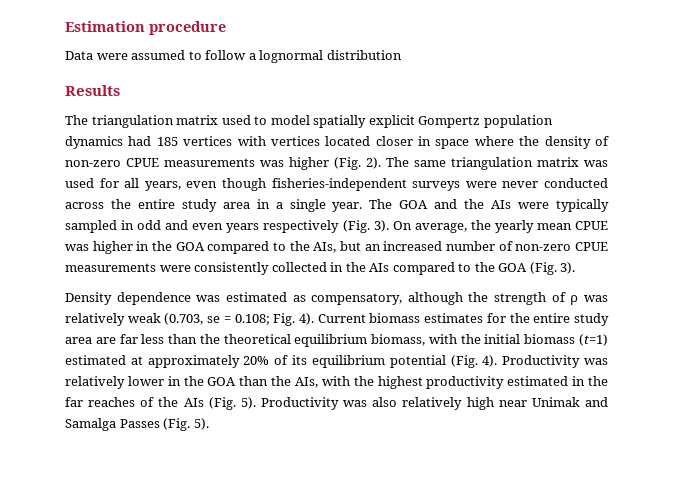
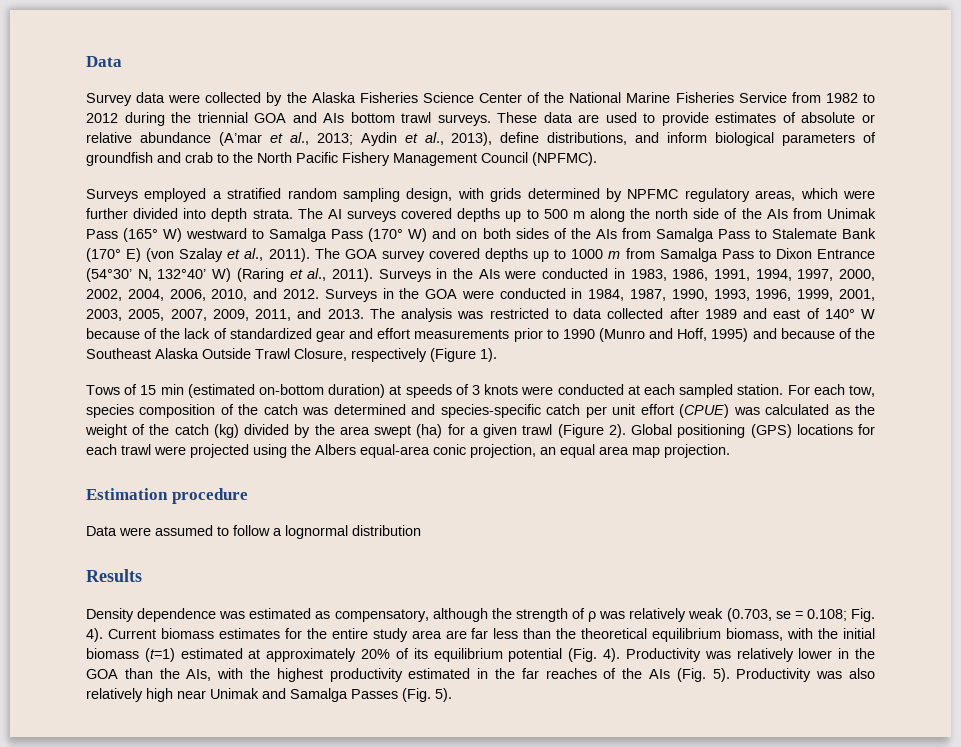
(65, 26) none -> [86,56,122,67] [86,92,875,106] [86,112,875,126] [86,132,876,146] [86,152,597,166] [86,188,875,202] [86,208,876,222] [86,228,876,242] [86,248,875,262] [86,268,876,282] [86,288,875,302] [86,308,875,322] [86,328,875,342] [86,348,497,362] [86,384,876,398] [86,404,876,418] [85,424,875,438] [86,444,730,458] Data // Survey data were collected by the Alaska Fisheries Science Center of the National Marine Fisheries Service from 1982 to 2012 during the triennial GOA and AIs bottom trawl surveys. These data are used to provide estimates of absolute or relative abundance (A’mar et al., 2013; Aydin et al., 2013), define distributions, and inform biological parameters of groundfish and crab to the North Pacific Fishery Management Council (NPFMC). // Surveys employed a stratified random sampling design, with grids determined by NPFMC regulatory areas, which were further divided into depth strata. The AI surveys covered depths up to 500 m along the north side of the AIs from Unimak Pass (165° W) westward to Samalga Pass (170° W) and on both sides of the AIs from Samalga Pass to Stalemate Bank (170° E) (von Szalay et al., 2011). The GOA survey covered depths up to 1000 m from Samalga Pass to Dixon Entrance (54°30’ N, 132°40’ W) (Raring et al., 2011). Surveys in the AIs were conducted in 1983, 1986, 1991, 1994, 1997, 2000, 2002, 2004, 2006, 2010, and 2012. Surveys in the GOA were conducted in 1984, 1987, 1990, 1993, 1996, 1999, 2001, 2003, 2005, 2007, 2009, 2011, and 2013. The analysis was restricted to data collected after 1989 and east of 140° W because of the lack of standardized gear and effort measurements prior to 1990 (Munro and Hoff, 1995) and because of the Southeast Alaska Outside Trawl Closure, respectively (Figure 1). // Tows of 15 min (estimated on-bottom duration) at speeds of 3 knots were conducted at each sampled station. For each tow, species composition of the catch was determined and species-specific catch per unit effort (CPUE) was calculated as the weight of the catch (kg) divided by the area swept (ha) for a given trawl (Figure 2). Global positioning (GPS) locations for each trawl were projected using the Albers equal-area conic projection, an equal area map projection. //
[65,115,553,128] [65,136,609,149] [65,157,608,170] [65,178,608,191] [65,199,609,212] [65,220,608,233] [65,241,609,254] [65,262,576,275] // The triangulation matrix used to model spatially explicit Gompertz population dynamics had 185 vertices with vertices located closer in space where the density of non-zero CPUE measurements was higher (Fig. 2). The same triangulation matrix was used for all years, even though fisheries-independent surveys were never conducted across the entire study area in a single year. The GOA and the AIs were typically sampled in odd and even years respectively (Fig. 3). On average, the yearly mean CPUE was higher in the GOA compared to the AIs, but an increased number of non-zero CPUE measurements were consistently collected in the AIs compared to the GOA (Fig. 3). -> (142, 575) none

